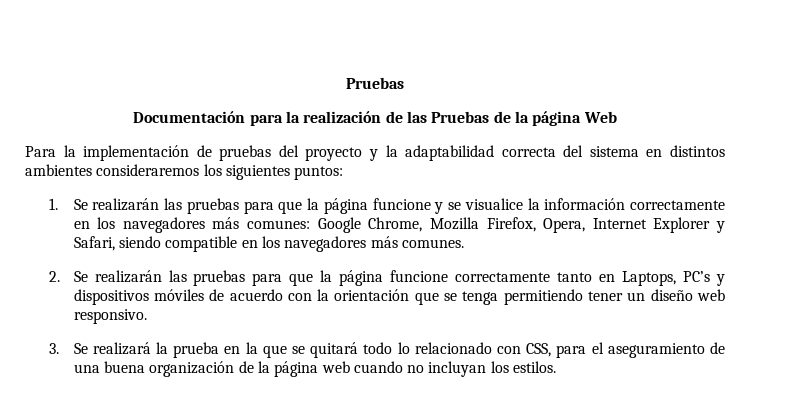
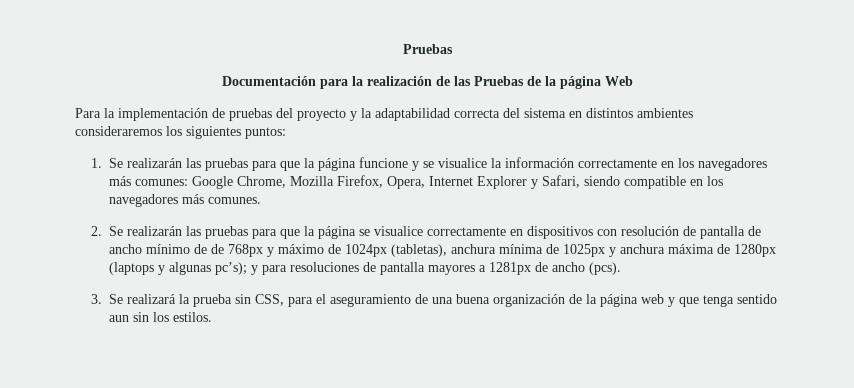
[390,270,725,286] [73,289,725,305] [73,309,147,324] funcione correctamente tanto en Laptops, PC’s y dispositivos móviles de acuerdo con la orientación que se tenga permitiendo tener un diseño web responsivo. -> [358,226,761,239] [108,244,776,257] [108,262,621,275] se visualice correctamente en dispositivos con resolución de pantalla de ancho mínimo de de 768px y máximo de 1024px (tabletas), anchura mínima de 1025px y anchura máxima de 1280px (laptops y algunas pc’s); y para resoluciones de pantalla mayores a 1281px de ancho (pcs).
[224,342,521,358] en la que se quitará todo lo relacionado con -> [234,294,251,304] sin
[353,361,487,377] cuando no incluyan -> [667,294,777,307] [108,312,149,322] y que tenga sentido aun sin

